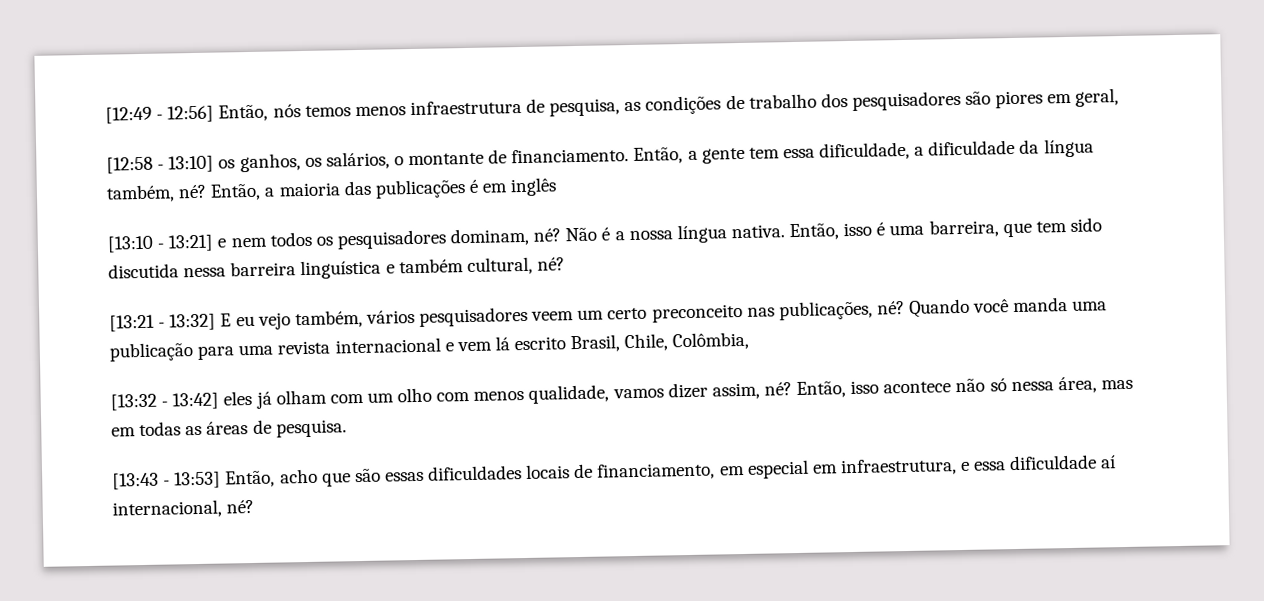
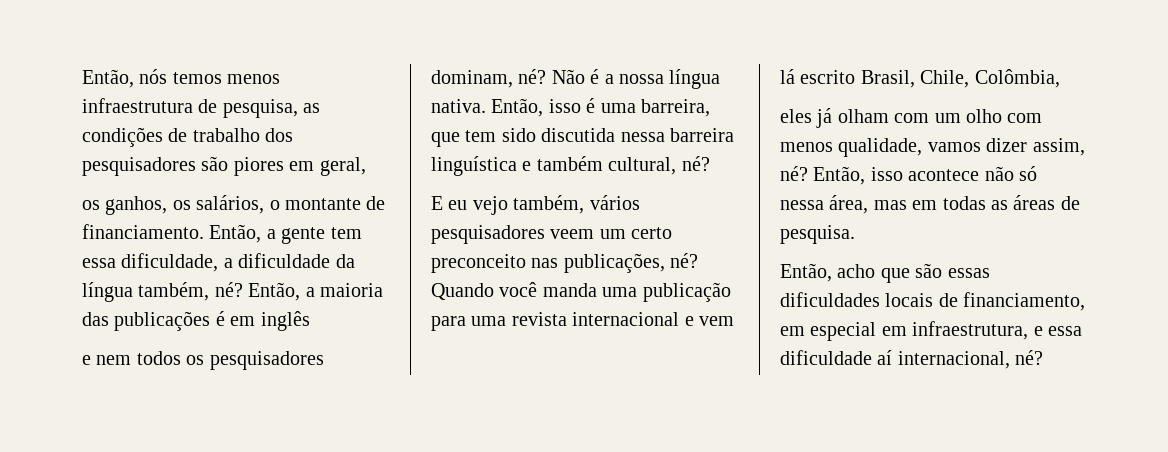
[105,105,215,124] [12:49 - 12:56] -> (82, 78) none
[106,155,215,174] [12:58 - 13:10] -> (366, 166) none
[107,234,215,253] [13:10 - 13:21] -> (310, 321) none
[109,313,217,332] [13:21 - 13:32] -> (710, 163) none
[110,392,220,411] [13:32 - 13:42] -> (1060, 78) none
[112,471,222,490] [13:43 - 13:53] -> (855, 234) none

